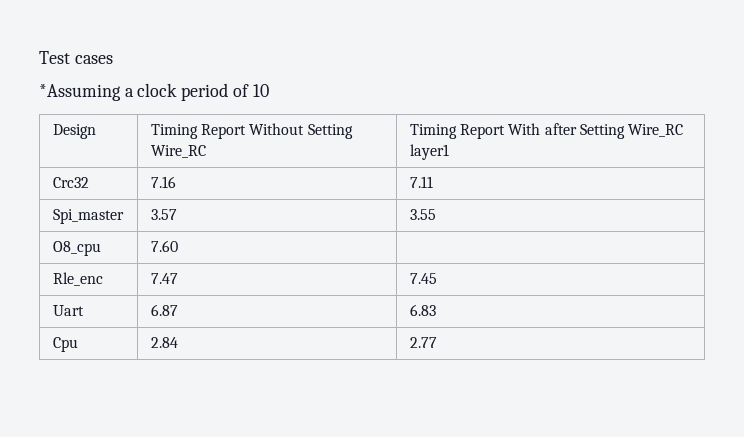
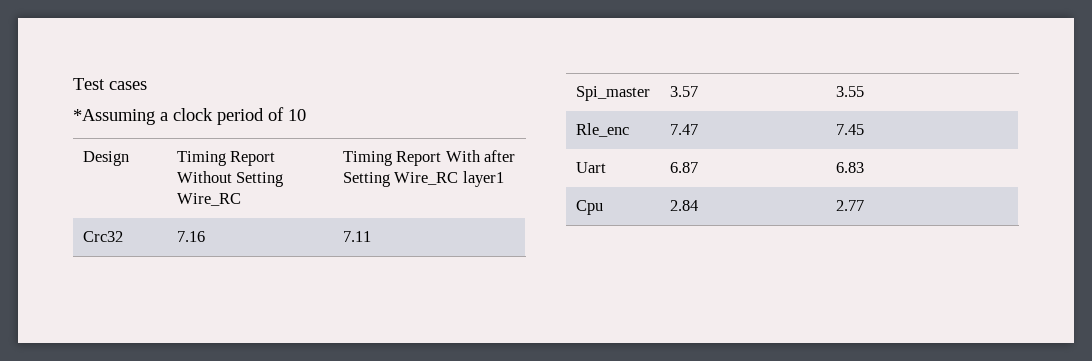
[52,241,101,256] [150,240,178,252] // O8_cpu | 7.60 | -> (864, 91) none

